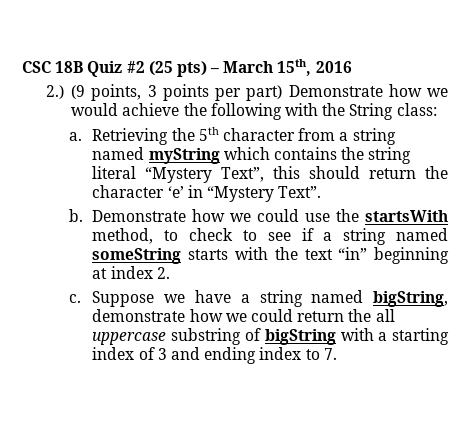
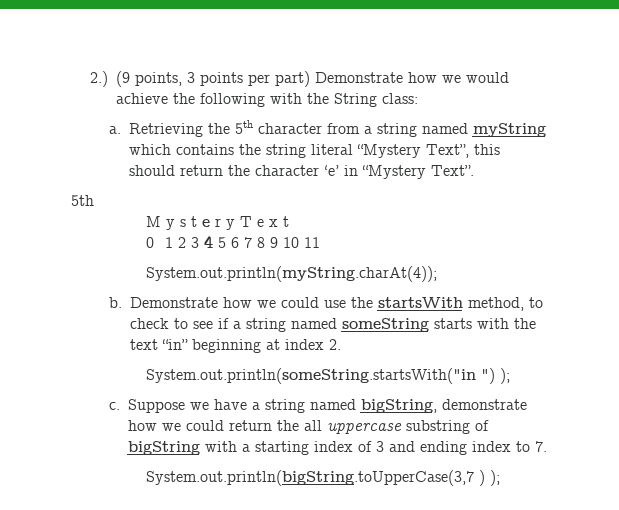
[22,59,352,77] CSC 18B Quiz #2 (25 pts) – March 15th, 2016 // -> (89, 79) none
(322, 192) none -> [71,195,94,206] [145,216,289,230] [145,235,320,248] [145,266,437,282] // 5th // M y s t e r y T e x t // 0 1 2 3 4 5 6 7 8 9 10 11 // System.out.println(myString.charAt(4));
(170, 273) none -> [145,368,510,384] // System.out.println(someString.startsWith("in ") );
(337, 354) none -> [145,470,500,486] // System.out.println(bigString.toUpperCase(3,7 ) );

